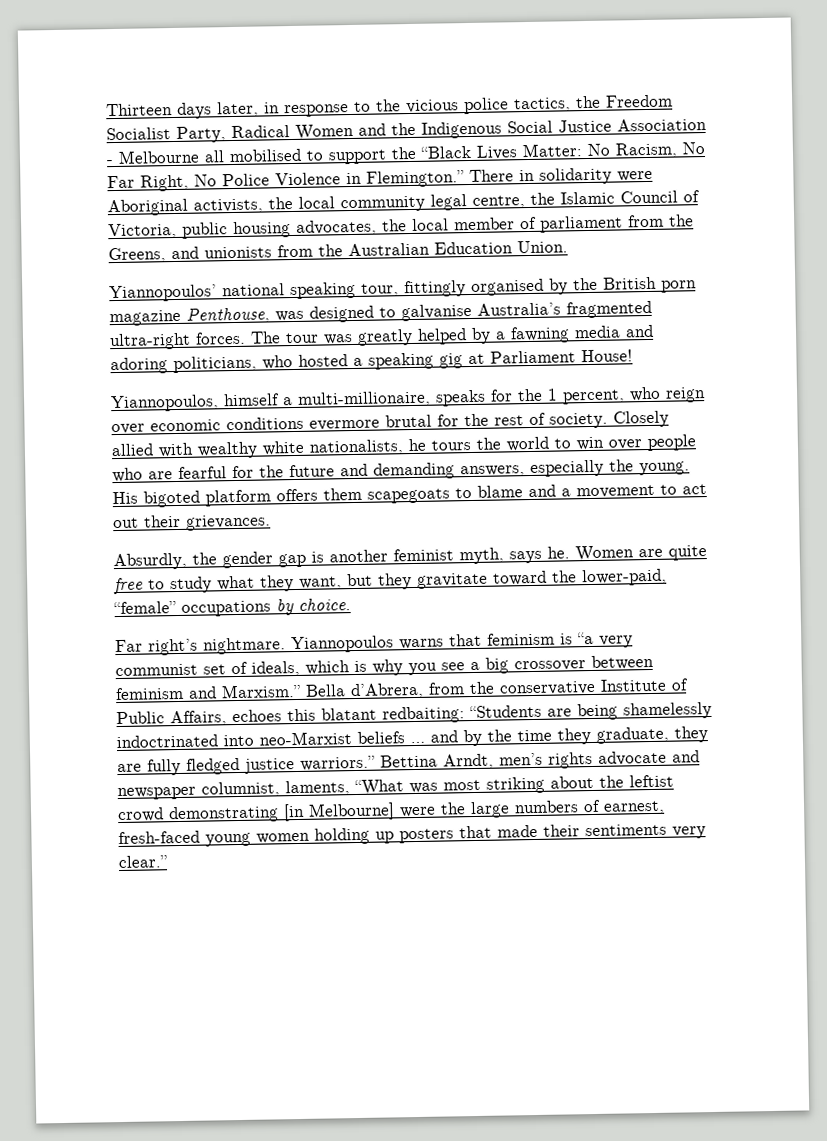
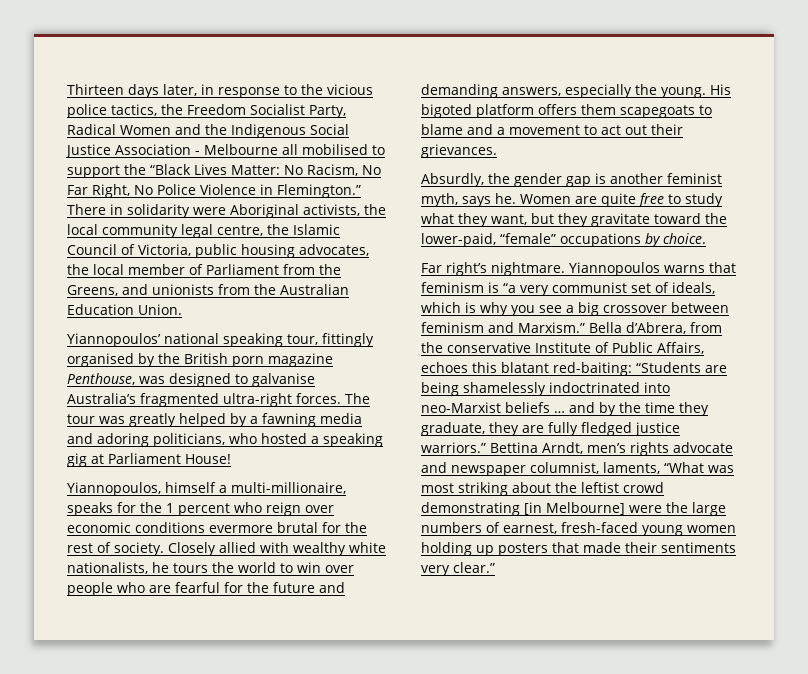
[540,215,623,233] parliament -> [206,264,279,275] Parliament
[562,389,625,405] percent, -> [178,503,230,516] percent
[382,706,465,724] redbaiting: -> [553,362,632,376] red-baiting:

